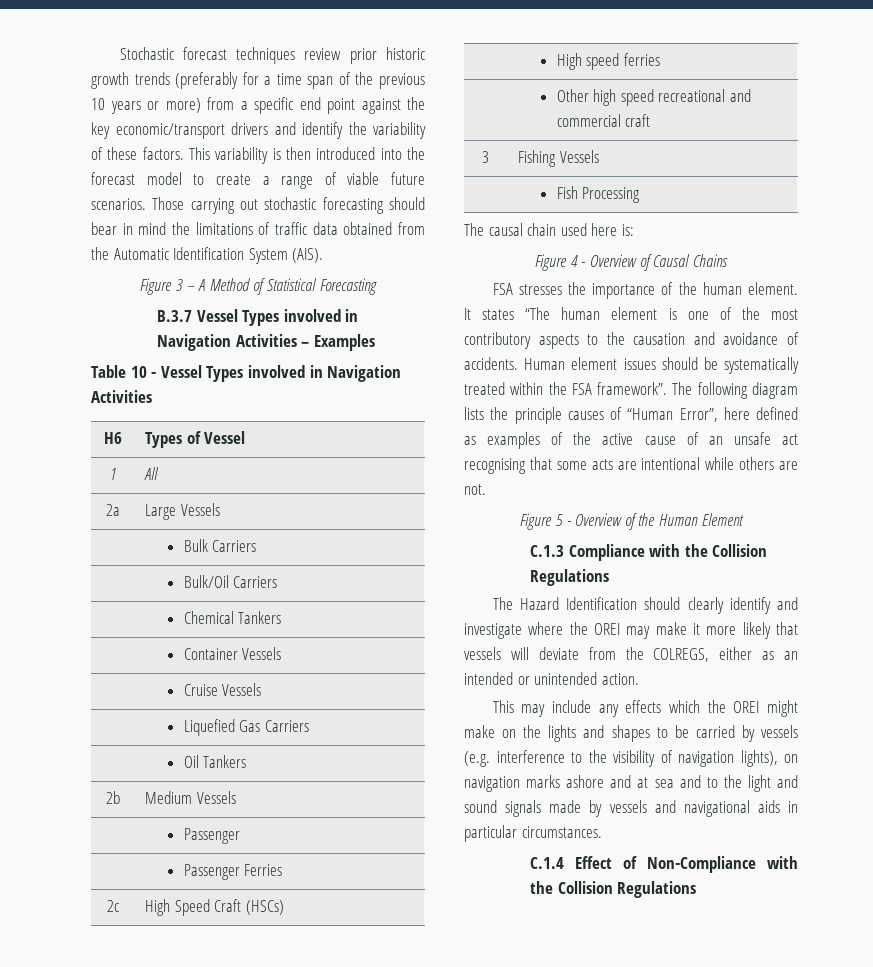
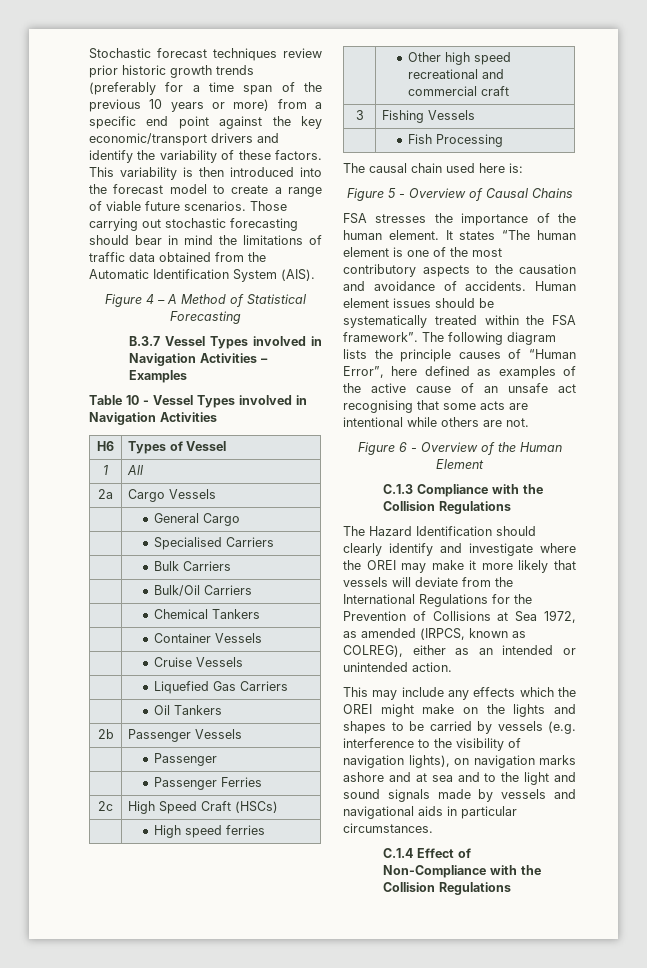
[176,279,184,291] 3 -> [146,294,154,304] 4
[144,503,220,520] Large Vessels -> [128,489,217,502] [154,513,241,526] [154,537,275,550] Cargo Vessels // | General Cargo // | Specialised Carriers
[144,791,192,804] Medium -> [128,729,192,742] Passenger
[570,255,578,267] 4 -> [387,188,396,198] 5
[556,514,564,526] 5 -> [398,442,407,452] 6
[653,648,710,662] COLREGS, -> [343,594,532,607] [343,610,576,623] [343,628,526,640] [343,645,403,657] International Regulations for the Prevention of Collisions at Sea 1972, as amended (IRPCS, known as COLREG),

